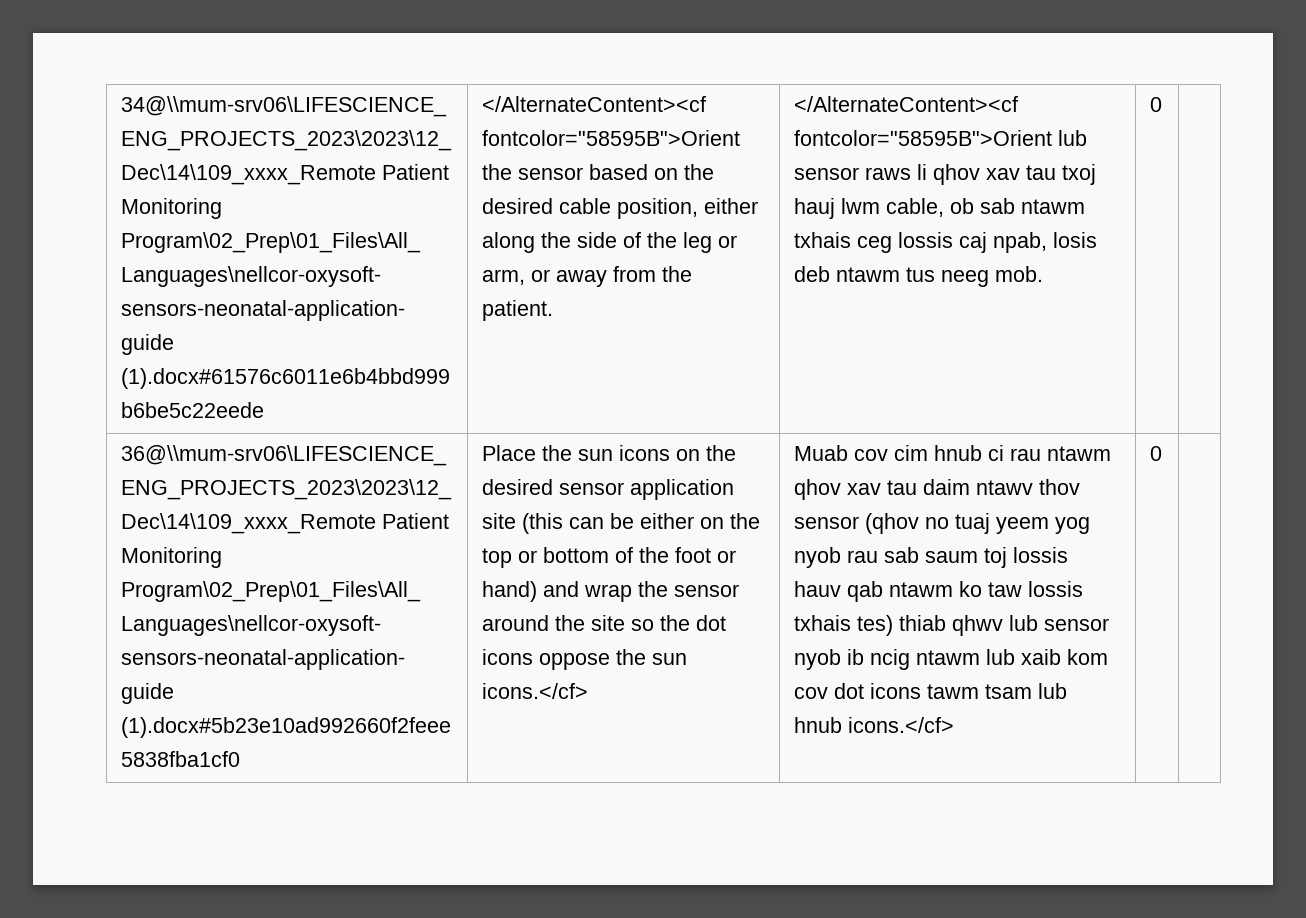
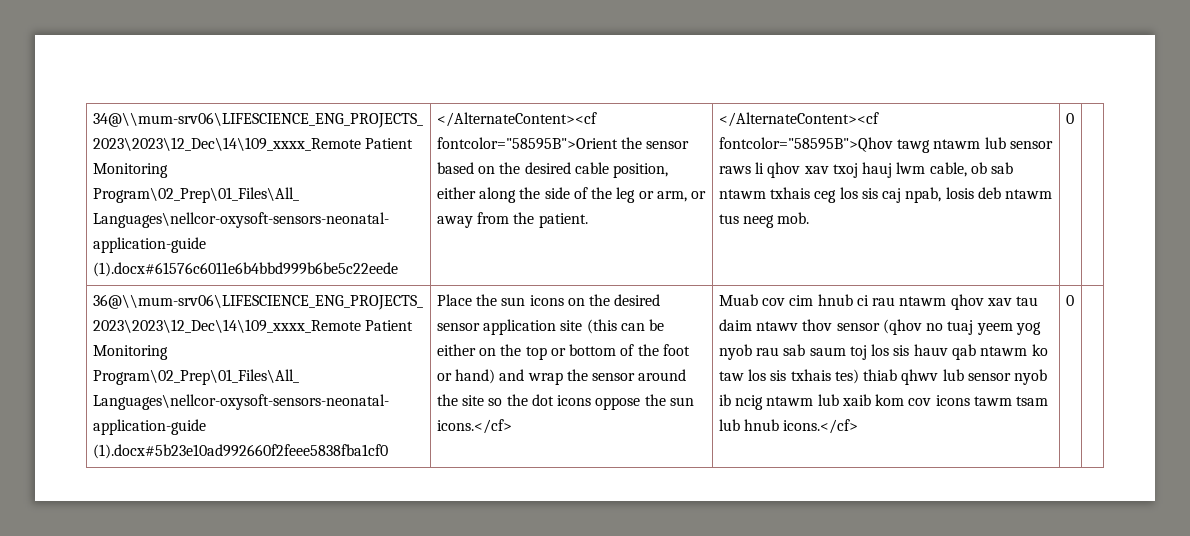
[794,130,1053,146] fontcolor="58595B">Orient -> [718,137,981,153] fontcolor="58595B">Qhov tawg ntawm
[1026,165,1057,180] tau -> (829, 170) none
[898,232,954,248] lossis -> [839,187,878,199] los sis
[1013,547,1069,563] lossis -> [871,344,910,356] los sis
[1028,581,1084,597] lossis -> [747,369,787,381] los sis
[834,683,865,699] dot -> (932, 402) none

